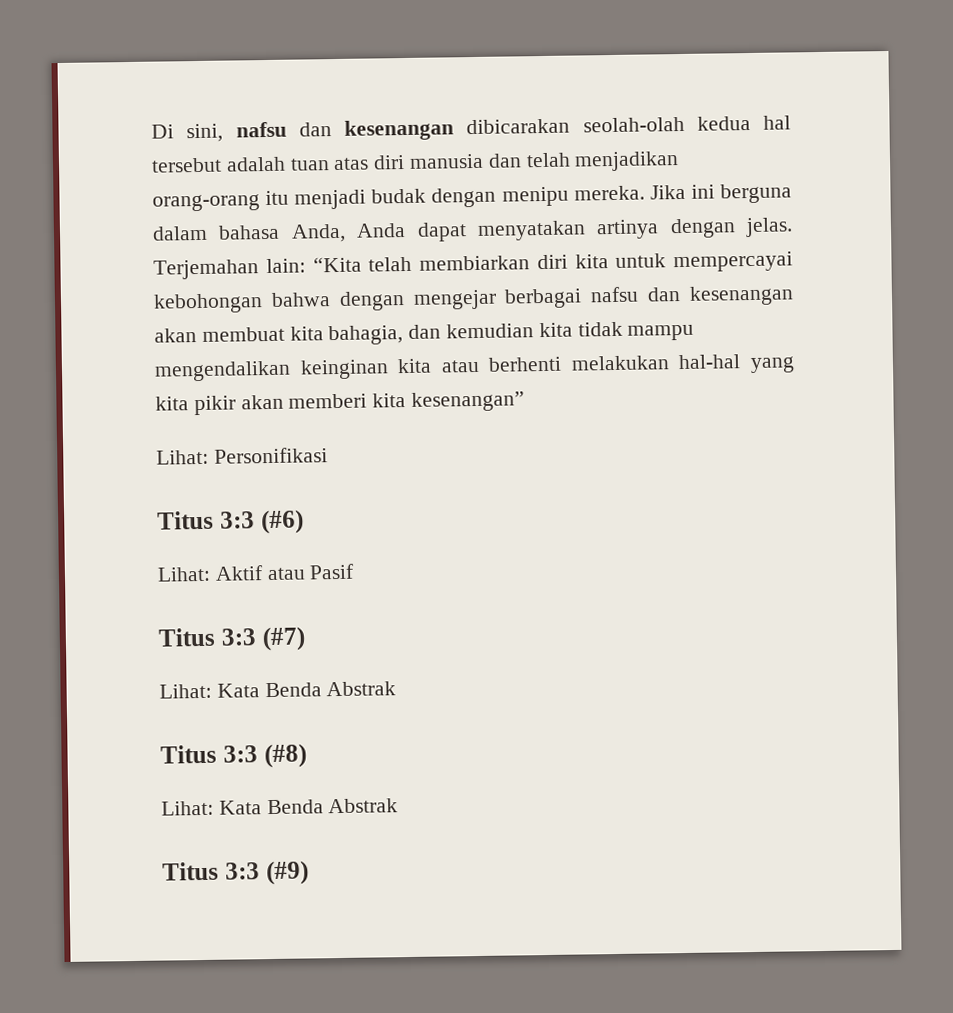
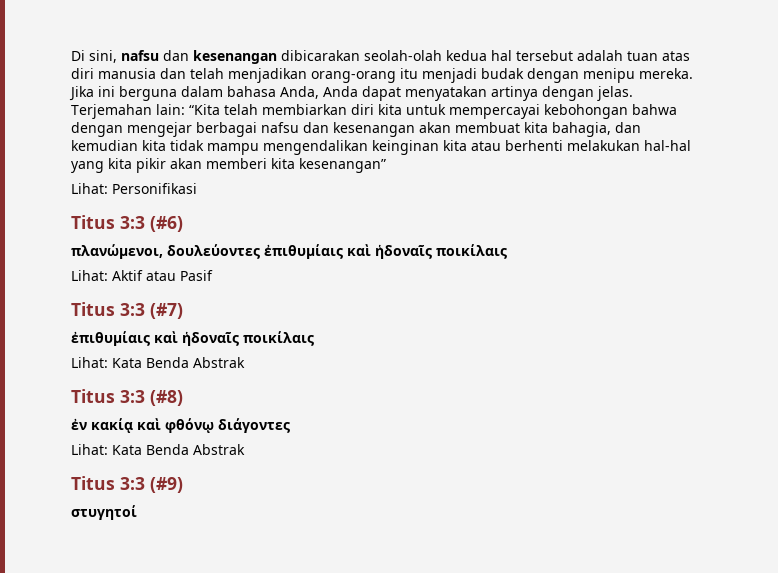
(304, 522) none -> [71,244,507,259] // πλανώμενοι, δουλεύοντες ἐπιθυμίαις καὶ ἡδοναῖς ποικίλαις
(306, 639) none -> [71,331,314,346] // ἐπιθυμίαις καὶ ἡδοναῖς ποικίλαις
(307, 756) none -> [71,418,290,433] // ἐν κακίᾳ καὶ φθόνῳ διάγοντες
(309, 873) none -> [71,505,137,520] // στυγητοί

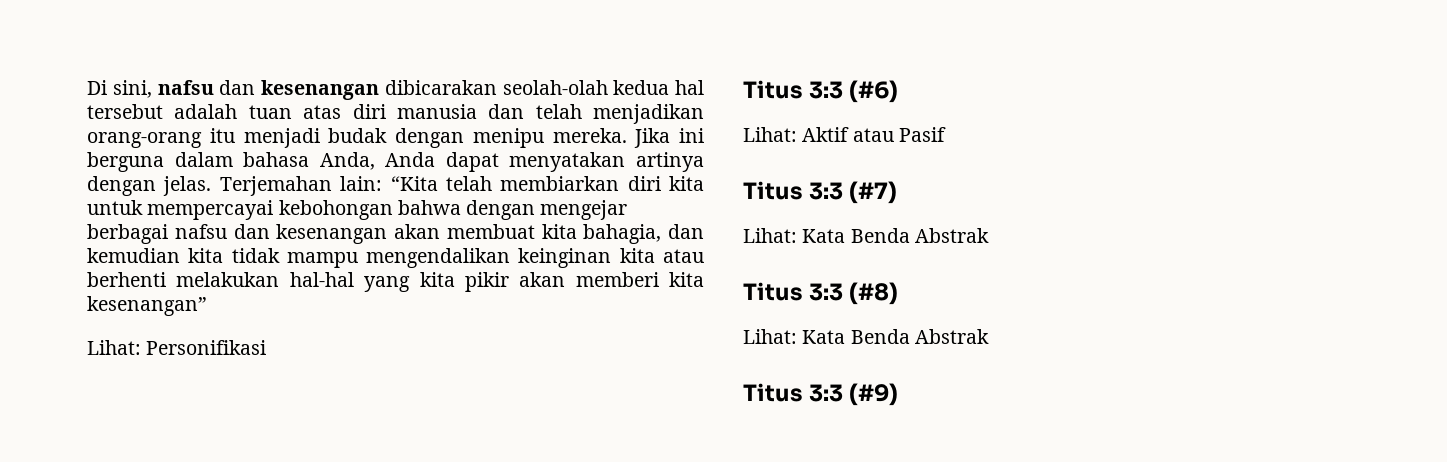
[71,244,507,259] // πλανώμενοι, δουλεύοντες ἐπιθυμίαις καὶ ἡδοναῖς ποικίλαις -> (899, 91) none
[71,331,314,346] // ἐπιθυμίαις καὶ ἡδοναῖς ποικίλαις -> (898, 192) none
[71,418,290,433] // ἐν κακίᾳ καὶ φθόνῳ διάγοντες -> (899, 293) none
[71,505,137,520] // στυγητοί -> (899, 394) none

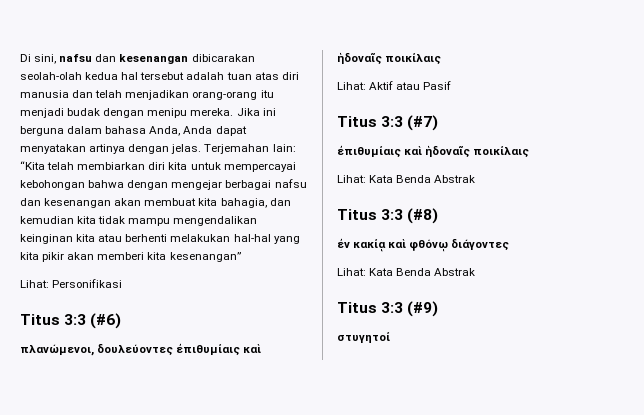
(899, 91) none -> [20,343,262,356] [337,52,442,65] // πλανώμενοι, δουλεύοντες ἐπιθυμίαις καὶ ἡδοναῖς ποικίλαις
(898, 192) none -> [337,145,530,158] // ἐπιθυμίαις καὶ ἡδοναῖς ποικίλαις
(899, 293) none -> [337,238,510,252] // ἐν κακίᾳ καὶ φθόνῳ διάγοντες
(899, 394) none -> [337,332,390,343] // στυγητοί

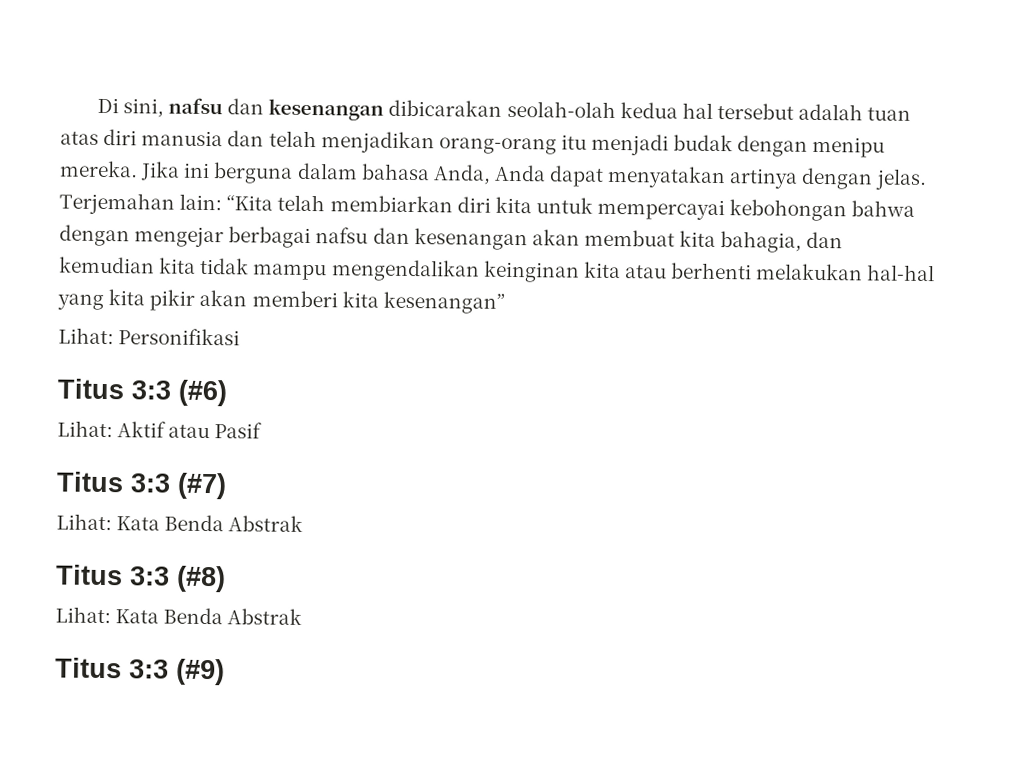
[20,343,262,356] [337,52,442,65] // πλανώμενοι, δουλεύοντες ἐπιθυμίαις καὶ ἡδοναῖς ποικίλαις -> (228, 393) none
[337,145,530,158] // ἐπιθυμίαις καὶ ἡδοναῖς ποικίλαις -> (227, 486) none
[337,238,510,252] // ἐν κακίᾳ καὶ φθόνῳ διάγοντες -> (226, 579) none
[337,332,390,343] // στυγητοί -> (225, 672) none

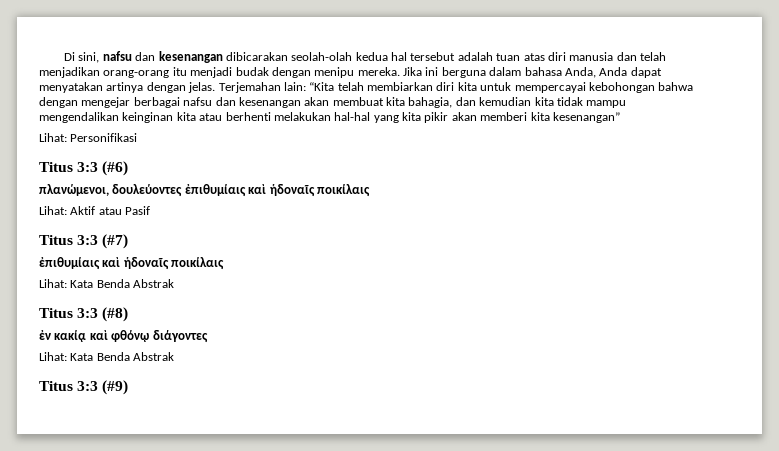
(228, 393) none -> [39,184,370,197] // πλανώμενοι, δουλεύοντες ἐπιθυμίαις καὶ ἡδοναῖς ποικίλαις
(227, 486) none -> [39,257,225,270] // ἐπιθυμίαις καὶ ἡδοναῖς ποικίλαις
(226, 579) none -> [39,330,208,343] // ἐν κακίᾳ καὶ φθόνῳ διάγοντες

